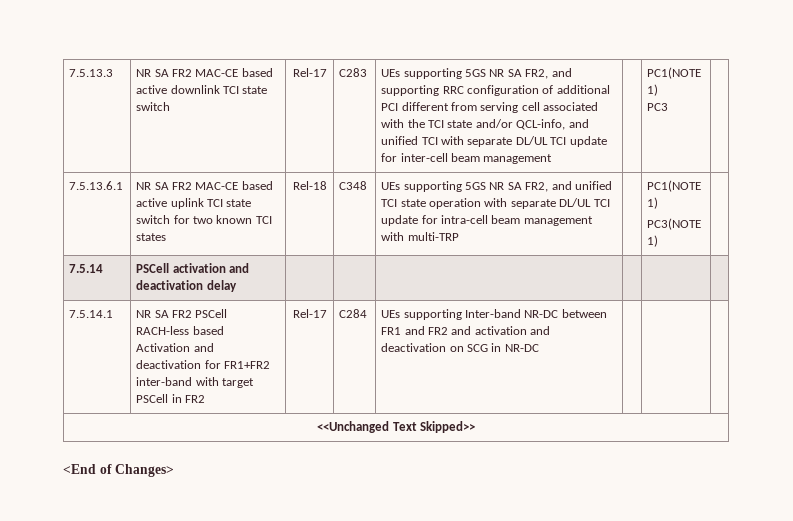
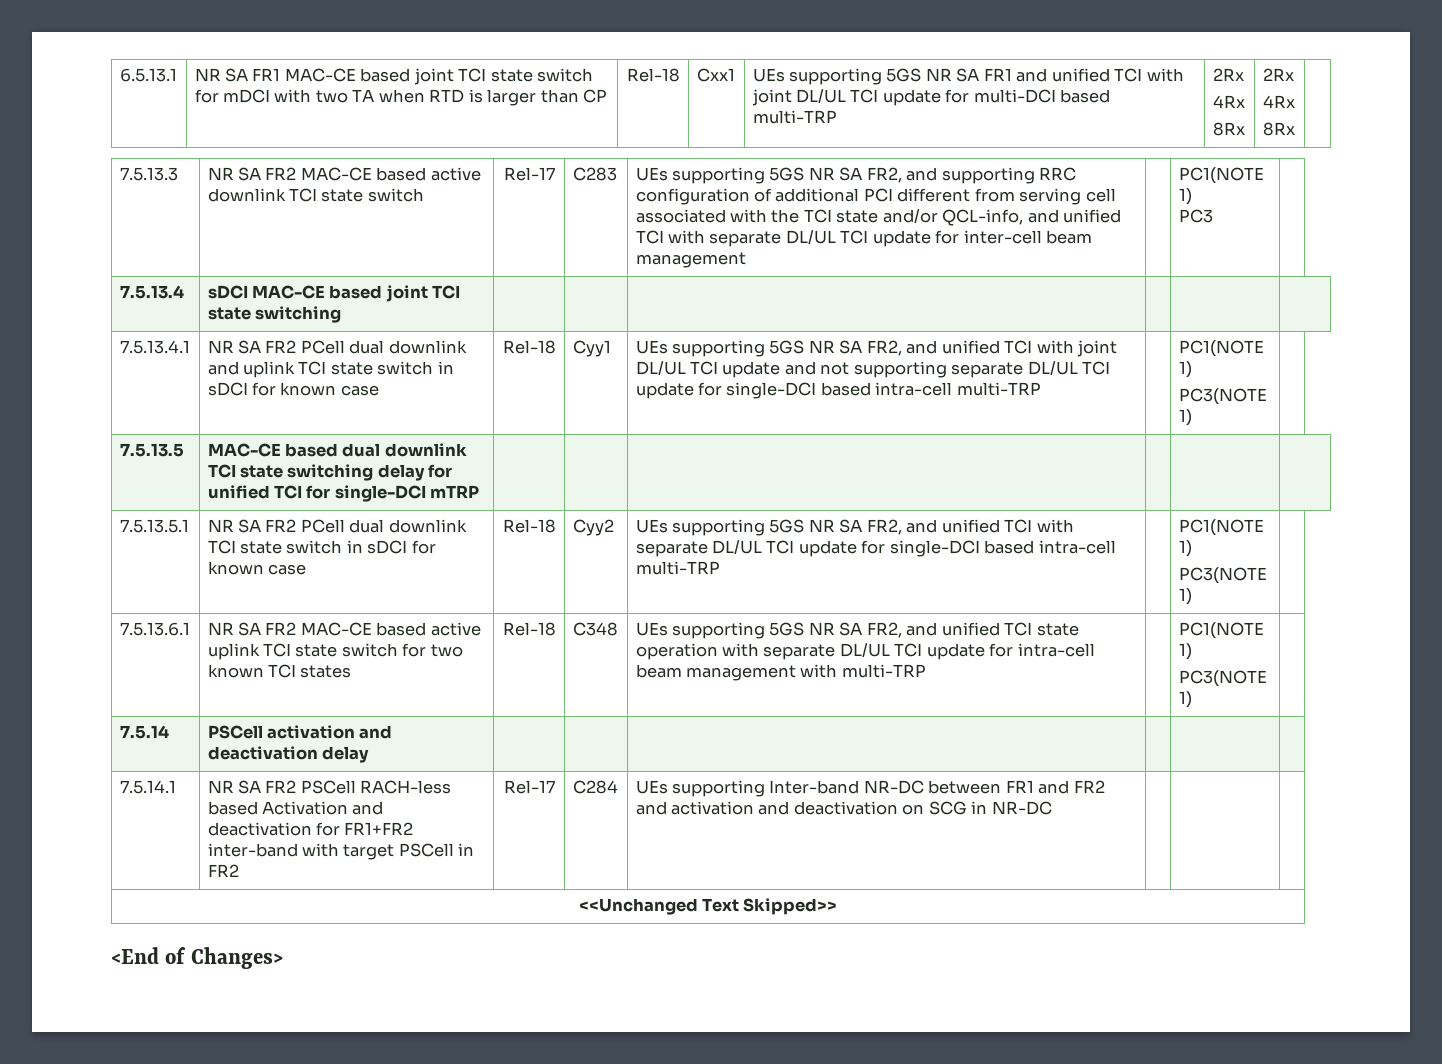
(69, 73) none -> [119,68,177,82] [194,68,594,85] [194,89,608,106] [626,68,680,82] [696,68,735,82] [752,68,1184,85] [751,89,1111,106] [752,110,837,124] [1212,68,1244,81] [1212,95,1245,108] [1212,122,1245,136] [1262,68,1294,81] [1262,95,1295,108] [1262,122,1295,136] 6.5.13.1 | NR SA FR1 MAC-CE based joint TCI state switch for mDCI with two TA when RTD is larger than CP | Rel-18 | Cxx1 | UEs supporting 5GS NR SA FR1 and unified TCI with joint DL/UL TCI update for multi-DCI based multi-TRP | 2Rx // 4Rx // 8Rx | 2Rx // 4Rx // 8Rx | //
(669, 107) none -> [119,285,184,299] [207,285,461,302] [207,306,341,323] [119,340,190,354] [207,340,467,354] [207,361,454,378] [207,382,379,396] [502,340,556,354] [572,340,611,357] [635,340,1118,357] [635,361,1111,378] [635,382,1041,399] [1178,340,1264,357] [1178,361,1192,378] [1178,388,1267,405] [1178,409,1192,426] [119,443,184,457] [207,443,467,457] [207,464,453,481] [207,485,480,502] [119,519,189,533] [207,519,467,533] [207,540,436,554] [207,561,306,575] [502,519,556,533] [572,519,614,536] [635,519,1074,536] [635,540,1116,557] [635,561,720,575] [1178,519,1264,536] [1178,540,1192,557] [1178,567,1267,584] [1178,588,1192,605] // 7.5.13.4 | sDCI MAC-CE based joint TCI state switching | | | | | | // 7.5.13.4.1 | NR SA FR2 PCell dual downlink and uplink TCI state switch in sDCI for known case | Rel-18 | Cyy1 | UEs supporting 5GS NR SA FR2, and unified TCI with joint DL/UL TCI update and not supporting separate DL/UL TCI update for single-DCI based intra-cell multi-TRP | | PC1(NOTE 1) // PC3(NOTE 1) | // 7.5.13.5 | MAC-CE based dual downlink TCI state switching delay for unified TCI for single-DCI mTRP | | | | | | // 7.5.13.5.1 | NR SA FR2 PCell dual downlink TCI state switch in sDCI for known case | Rel-18 | Cyy2 | UEs supporting 5GS NR SA FR2, and unified TCI with separate DL/UL TCI update for single-DCI based intra-cell multi-TRP | | PC1(NOTE 1) // PC3(NOTE 1) |

